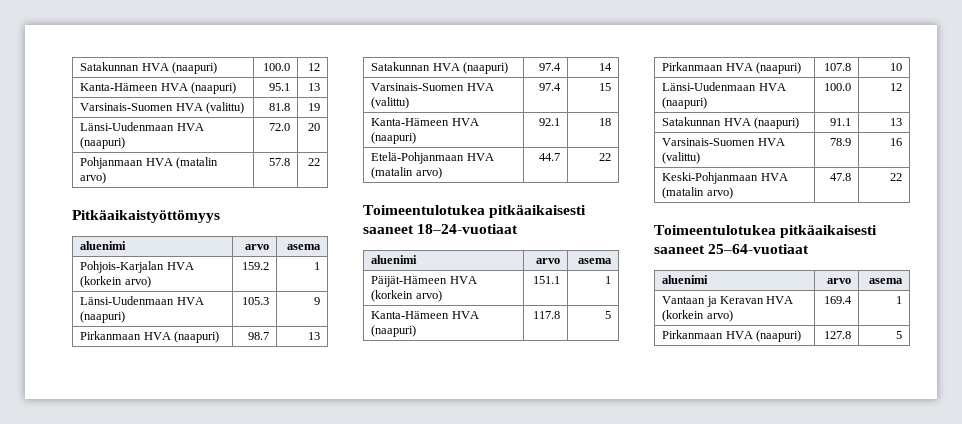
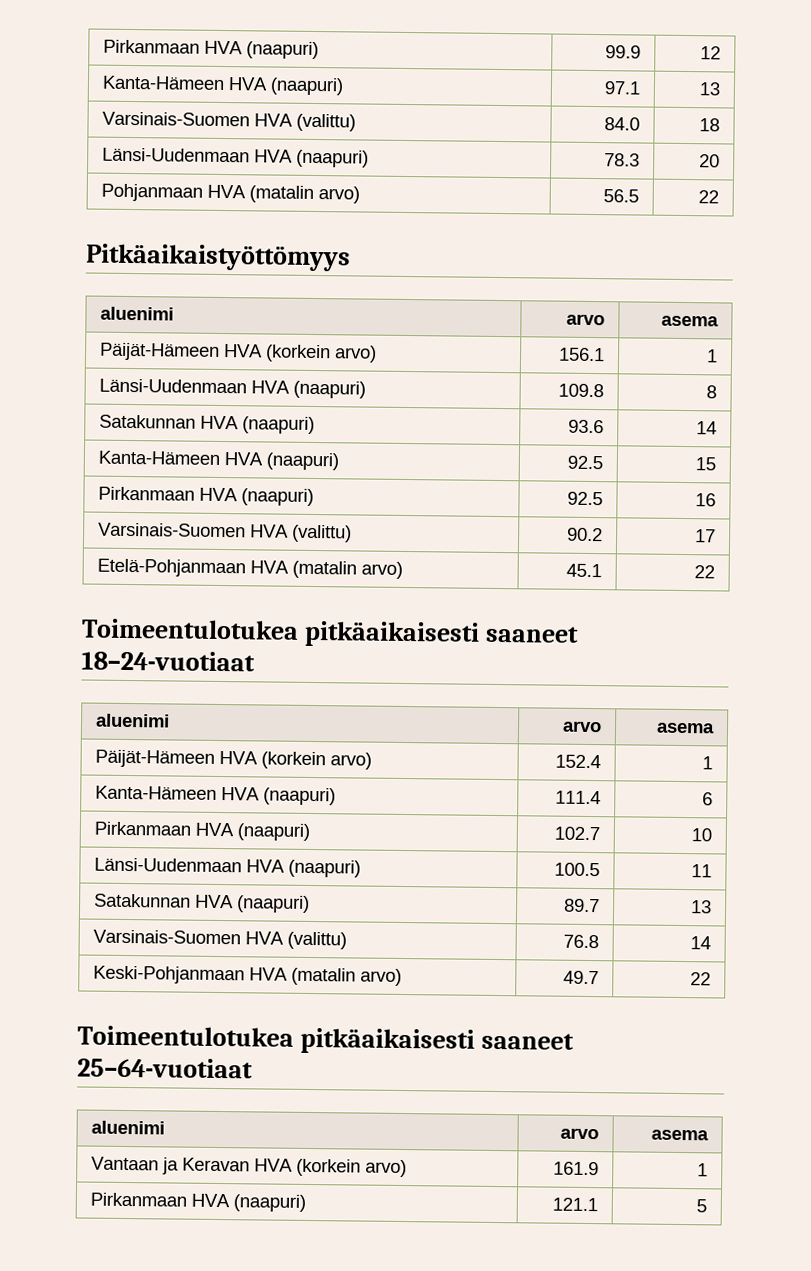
[80,62,217,74] [262,63,290,71] Satakunnan HVA (naapuri) | 100.0 -> [103,39,320,60] [604,45,641,59] Pirkanmaan HVA (naapuri) | 99.9
[268,83,290,91] [307,83,320,91] [80,102,244,114] [268,103,290,111] [307,103,320,111] [80,122,204,131] [80,137,126,149] [268,123,290,131] 95.1 | 13 // Varsinais-Suomen HVA (valittu) | 81.8 | 19 // Länsi-Uudenmaan HVA (naapuri) | 72.0 -> [603,81,641,95] [698,82,721,96] [102,111,357,132] [603,117,640,131] [698,118,720,132] [102,147,370,168] [603,153,640,167] 97.1 | 13 // Varsinais-Suomen HVA (valittu) | 84.0 | 18 // Länsi-Uudenmaan HVA (naapuri) | 78.3
[268,158,290,166] 57.8 -> [602,189,639,203] 56.5
[80,261,194,273] [80,276,151,288] [241,262,269,270] Pohjois-Karjalan HVA (korkein arvo) | 159.2 -> [99,342,378,363] [557,347,605,362] Päijät-Hämeen HVA (korkein arvo) | 156.1
[241,297,269,305] [313,297,320,305] [80,331,219,343] [247,332,269,340] [307,332,320,340] [371,62,508,74] [538,63,561,71] [598,63,612,71] [371,83,494,91] [371,97,410,109] [538,83,561,91] [598,83,611,91] [371,118,479,126] [371,132,417,144] [538,118,560,126] [598,118,611,126] 105.3 | 9 // Pirkanmaan HVA (naapuri) | 98.7 | 13 // Satakunnan HVA (naapuri) | 97.4 | 14 // Varsinais-Suomen HVA (valittu) | 97.4 | 15 // Kanta-Hämeen HVA (naapuri) | 92.1 | 18 -> [557,383,604,398] [705,385,717,399] [99,414,316,435] [567,419,604,434] [695,421,717,435] [98,450,340,471] [566,455,603,470] [694,457,716,471] [98,486,315,507] [566,491,603,506] [694,493,716,507] [98,522,353,543] [566,527,603,542] [694,529,716,543] 109.8 | 8 // Satakunnan HVA (naapuri) | 93.6 | 14 // Kanta-Hämeen HVA (naapuri) | 92.5 | 15 // Pirkanmaan HVA (naapuri) | 92.5 | 16 // Varsinais-Suomen HVA (valittu) | 90.2 | 17
[538,153,560,161] 44.7 -> [565,563,602,578] 45.1
[532,276,560,284] 151.1 -> [554,754,601,769] 152.4
[532,311,560,319] [604,311,611,319] [662,62,801,74] [823,63,851,71] 117.8 | 5 // Pirkanmaan HVA (naapuri) | 107.8 -> [554,790,601,805] [701,792,713,806] [94,821,311,841] [553,826,600,841] 111.4 | 6 // Pirkanmaan HVA (naapuri) | 102.7
[823,83,851,91] [889,83,902,91] [662,117,799,129] [829,118,851,126] [889,118,902,126] [662,138,785,146] [662,152,701,164] [829,138,851,146] [889,138,902,146] 100.0 | 12 // Satakunnan HVA (naapuri) | 91.1 | 13 // Varsinais-Suomen HVA (valittu) | 78.9 | 16 -> [553,862,600,877] [690,864,712,878] [94,893,311,913] [563,898,600,913] [690,900,712,914] [93,929,348,950] [562,934,599,949] [689,936,711,950] 100.5 | 11 // Satakunnan HVA (naapuri) | 89.7 | 13 // Varsinais-Suomen HVA (valittu) | 76.8 | 14
[829,173,851,181] 47.8 -> [562,970,599,985] 49.7
[823,296,852,304] 169.4 -> [552,1161,599,1176] 161.9
[823,331,851,339] 127.8 -> [551,1197,598,1212] 121.1

